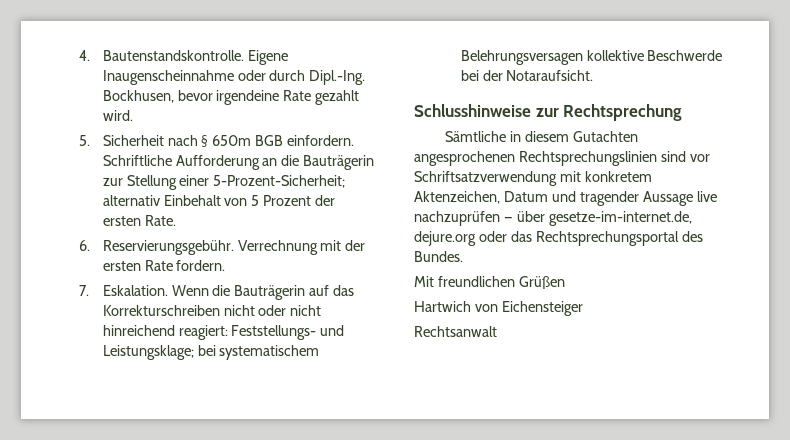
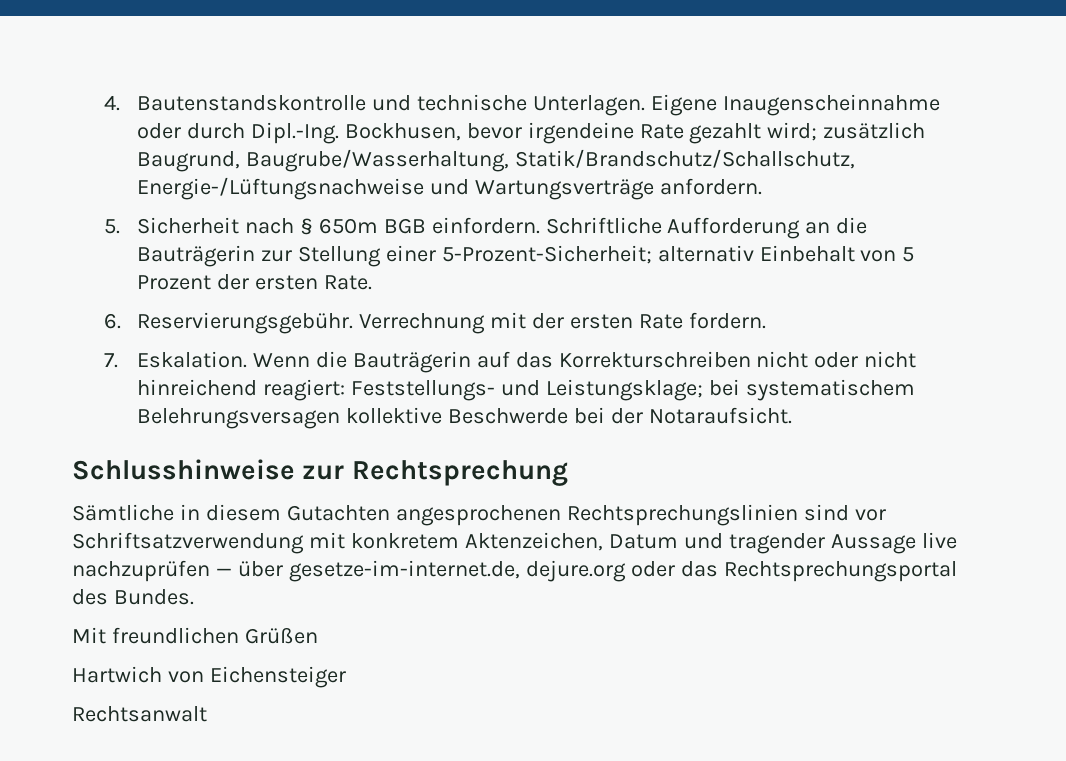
[102,50,244,61] Bautenstandskontrolle. -> [136,94,645,116] Bautenstandskontrolle und technische Unterlagen.
[102,110,133,121] wird. -> [767,122,926,141] [136,149,855,172] [136,177,762,200] wird; zusätzlich Baugrund, Baugrube/Wasserhaltung, Statik/Brandschutz/Schallschutz, Energie-/Lüftungsnachweise und Wartungsverträge anfordern.

